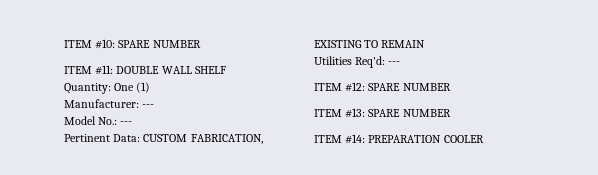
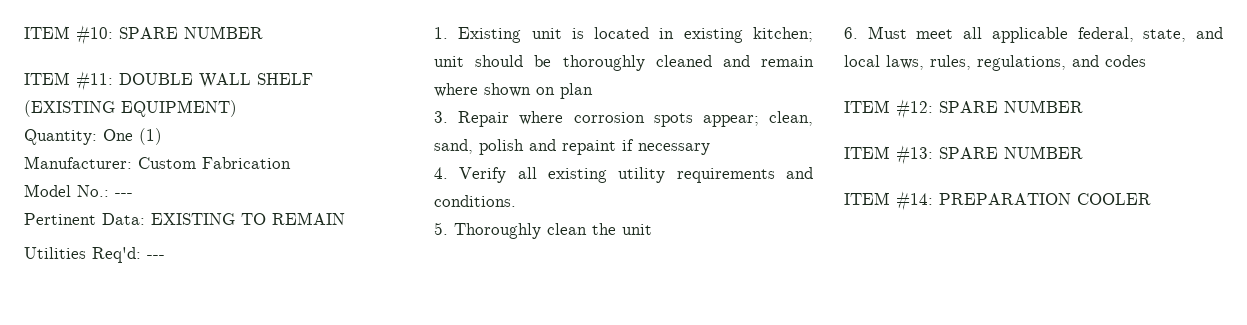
(226, 70) none -> [24,100,237,117] (EXISTING EQUIPMENT)
[142,104,155,108] --- -> [138,157,291,169] Custom Fabrication
[143,134,263,144] CUSTOM FABRICATION, -> (145, 219) none
(401, 63) none -> [434,27,813,43] [434,55,814,71] [434,83,593,99] [434,111,813,127] [434,139,710,155] [434,167,813,183] [434,195,516,207] [434,222,652,239] [844,26,1223,43] [844,55,1146,71] // 1. Existing unit is located in existing kitchen; unit should be thoroughly cleaned and remain where shown on plan // 3. Repair where corrosion spots appear; clean, sand, polish and repaint if necessary // 4. Verify all existing utility requirements and conditions. // 5. Thoroughly clean the unit // 6. Must meet all applicable federal, state, and local laws, rules, regulations, and codes

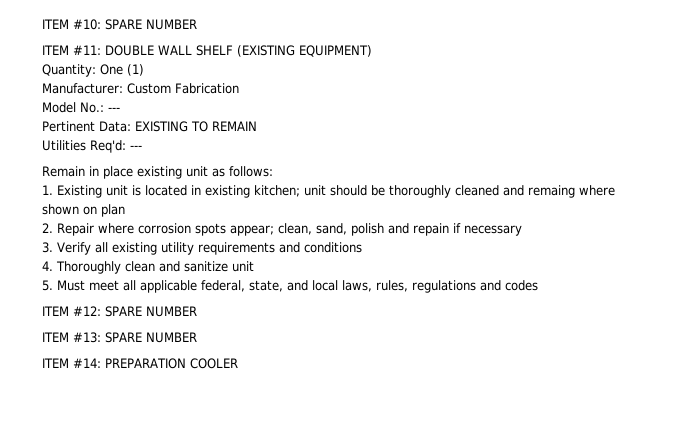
(165, 257) none -> [42,166,273,179] // Remain in place existing unit as follows:
[761,56,814,67] remain -> [528,185,575,198] remaing
[434,111,448,123] 3. -> [42,223,53,233] 2.
[562,140,616,155] repaint -> [413,223,449,236] repain
[434,167,448,179] 4. -> [42,242,53,253] 3.
[434,195,516,207] [434,222,652,239] [844,27,858,39] conditions. // 5. Thoroughly clean the unit // 6. -> [304,242,362,253] [42,261,254,274] [42,280,53,291] conditions // 4. Thoroughly clean and sanitize unit // 5.
[977,55,1066,71] regulations, -> [412,280,476,293] regulations

